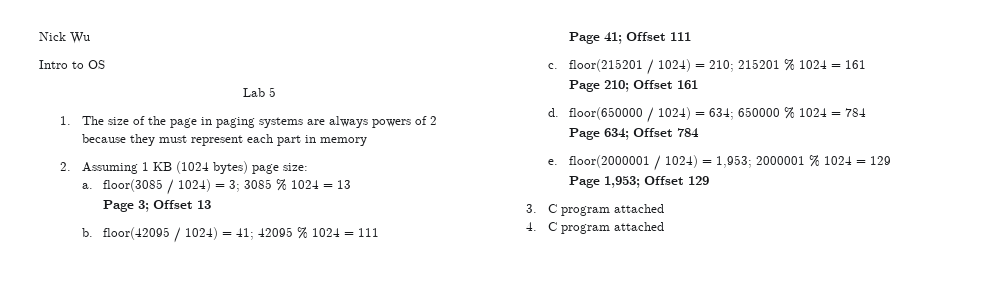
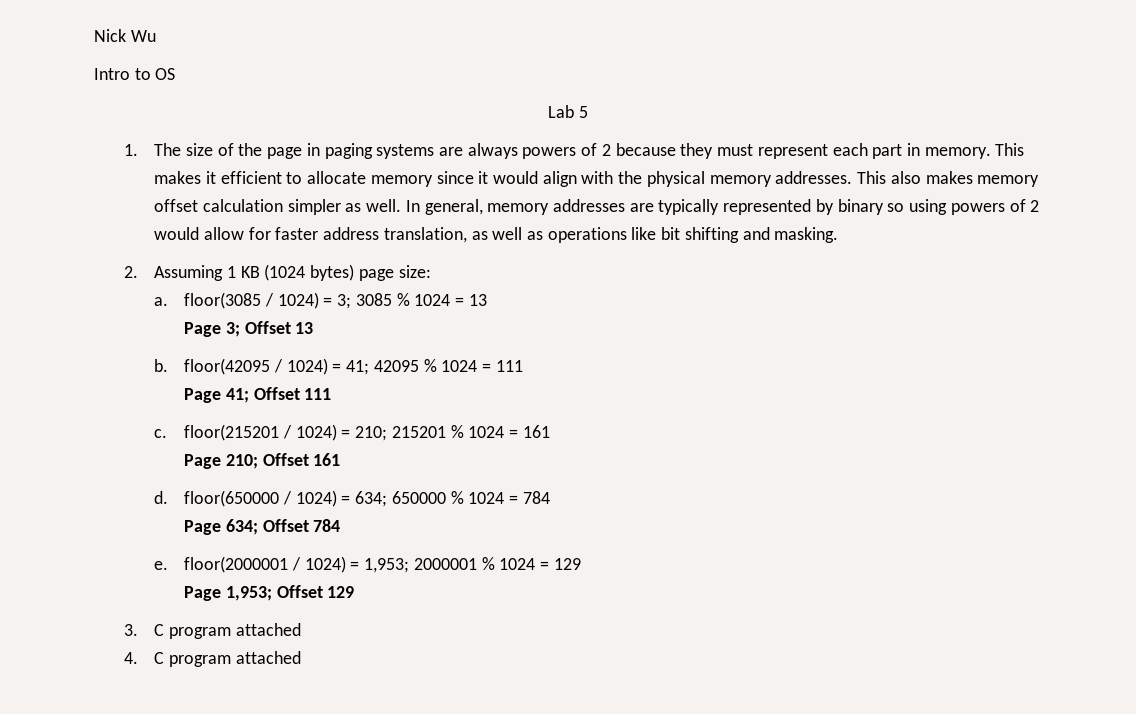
[319,137,367,146] memory -> [924,143,1025,159] [154,171,1040,187] [154,199,1040,215] [154,227,839,243] memory. This makes it efficient to allocate memory since it would align with the physical memory addresses. This also makes memory offset calculation simpler as well. In general, memory addresses are typically represented by binary so using powers of 2 would allow for faster address translation, as well as operations like bit shifting and masking.

